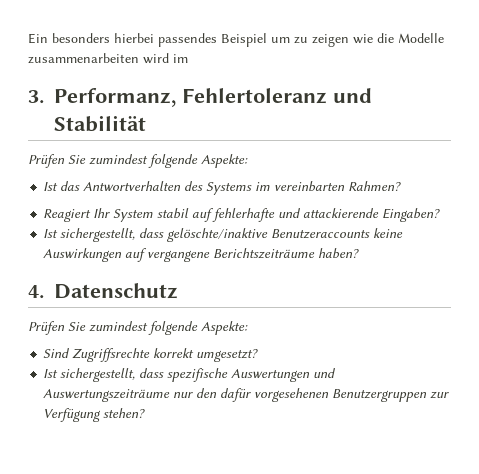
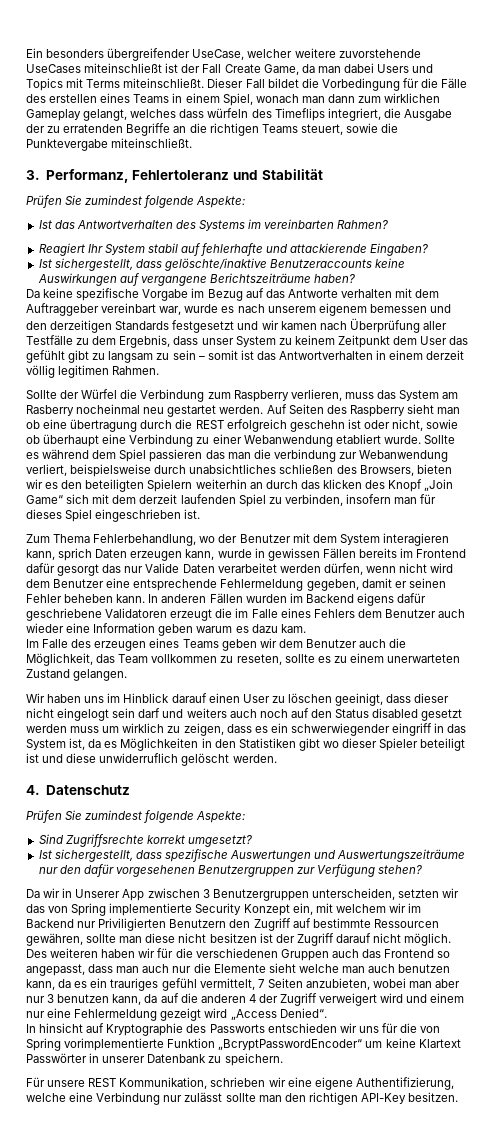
[114,33,444,47] [28,53,188,64] hierbei passendes Beispiel um zu zeigen wie die Modelle zusammenarbeiten wird im -> [107,48,421,61] [26,63,434,75] [26,78,468,91] [26,93,441,106] [26,108,452,121] [26,123,399,136] [26,138,193,151] übergreifender UseCase, welcher weitere zuvorstehende UseCases miteinschließt ist der Fall Create Game, da man dabei Users und Topics mit Terms miteinschließt. Dieser Fall bildet die Vorbedingung für die Fälle des erstellen eines Teams in einem Spiel, wonach man dann zum wirklichen Gameplay gelangt, welches dass würfeln des Timeflips integriert, die Ausgabe der zu erratenden Begriffe an die richtigen Teams steuert, sowie die Punktevergabe miteinschließt.
(360, 253) none -> [26,288,440,301] [26,303,451,316] [26,318,447,333] [26,335,469,348] [26,350,465,363] [26,365,160,378] [26,389,459,402] [26,404,461,417] [26,419,459,432] [26,434,455,447] [26,449,449,462] [26,464,452,477] [26,479,454,492] [26,494,437,507] [26,509,201,522] [26,533,449,546] [26,548,467,561] [26,563,454,576] [26,578,446,591] [26,593,427,606] [26,608,466,621] [26,623,306,636] [26,638,407,651] [26,653,461,666] [26,669,128,681] [26,693,450,706] [26,708,463,721] [26,723,467,736] [26,738,466,751] [26,753,277,766] // Da keine spezifische Vorgabe im Bezug auf das Antworte verhalten mit dem Auftraggeber vereinbart war, wurde es nach unserem eigenem bemessen und den derzeitigen Standards festgesetzt und wir kamen nach Überprüfung aller Testfälle zu dem Ergebnis, dass unser System zu keinem Zeitpunkt dem User das gefühlt gibt zu langsam zu sein – somit ist das Antwortverhalten in einem derzeit völlig legitimen Rahmen. // Sollte der Würfel die Verbindung zum Raspberry verlieren, muss das System am Rasberry nocheinmal neu gestartet werden. Auf Seiten des Raspberry sieht man ob eine übertragung durch die REST erfolgreich geschehn ist oder nicht, sowie ob überhaupt eine Verbindung zu einer Webanwendung etabliert wurde. Sollte es während dem Spiel passieren das man die verbindung zur Webanwendung verliert, beispielsweise durch unabsichtliches schließen des Browsers, bieten wir es den beteiligten Spielern weiterhin an durch das klicken des Knopf „Join Game“ sich mit dem derzeit laufenden Spiel zu verbinden, insofern man für dieses Spiel eingeschrieben ist. // Zum Thema Fehlerbehandlung, wo der Benutzer mit dem System interagieren kann, sprich Daten erzeugen kann, wurde in gewissen Fällen bereits im Frontend dafür gesorgt das nur Valide Daten verarbeitet werden dürfen, wenn nicht wird dem Benutzer eine entsprechende Fehlermeldung gegeben, damit er seinen Fehler beheben kann. In anderen Fällen wurden im Backend eigens dafür geschriebene Validatoren erzeugt die im Falle eines Fehlers dem Benutzer auch wieder eine Information geben warum es dazu kam. // Im Falle des erzeugen eines Teams geben wir dem Benutzer auch die Möglichkeit, das Team vollkommen zu reseten, sollte es zu einem unerwarteten Zustand gelangen. // Wir haben uns im Hinblick darauf einen User zu löschen geeinigt, dass dieser nicht eingelogt sein darf und weiters auch noch auf den Status disabled gesetzt werden muss um wirklich zu zeigen, dass es ein schwerwiegender eingriff in das System ist, da es Möglichkeiten in den Statistiken gibt wo dieser Spieler beteiligt ist und diese unwiderruflich gelöscht werden.
(146, 413) none -> [26,888,460,901] [26,903,422,916] [26,918,439,931] [26,933,452,946] [26,948,451,961] [26,963,451,976] [26,978,461,991] [26,993,465,1006] [26,1008,327,1021] [26,1023,441,1036] [26,1038,461,1051] [26,1053,283,1066] [26,1077,454,1090] [26,1092,459,1105] // Da wir in Unserer App zwischen 3 Benutzergruppen unterscheiden, setzten wir das von Spring implementierte Security Konzept ein, mit welchem wir im Backend nur Priviligierten Benutzern den Zugriff auf bestimmte Ressourcen gewähren, sollte man diese nicht besitzen ist der Zugriff darauf nicht möglich. Des weiteren haben wir für die verschiedenen Gruppen auch das Frontend so angepasst, dass man auch nur die Elemente sieht welche man auch benutzen kann, da es ein trauriges gefühl vermittelt, 7 Seiten anzubieten, wobei man aber nur 3 benutzen kann, da auf die anderen 4 der Zugriff verweigert wird und einem nur eine Fehlermeldung gezeigt wird „Access Denied“. // In hinsicht auf Kryptographie des Passworts entschieden wir uns für die von Spring vorimplementierte Funktion „BcryptPasswordEncoder“ um keine Klartext Passwörter in unserer Datenbank zu speichern. // Für unsere REST Kommunikation, schrieben wir eine eigene Authentifizierung, welche eine Verbindung nur zulässt sollte man den richtigen API-Key besitzen.

